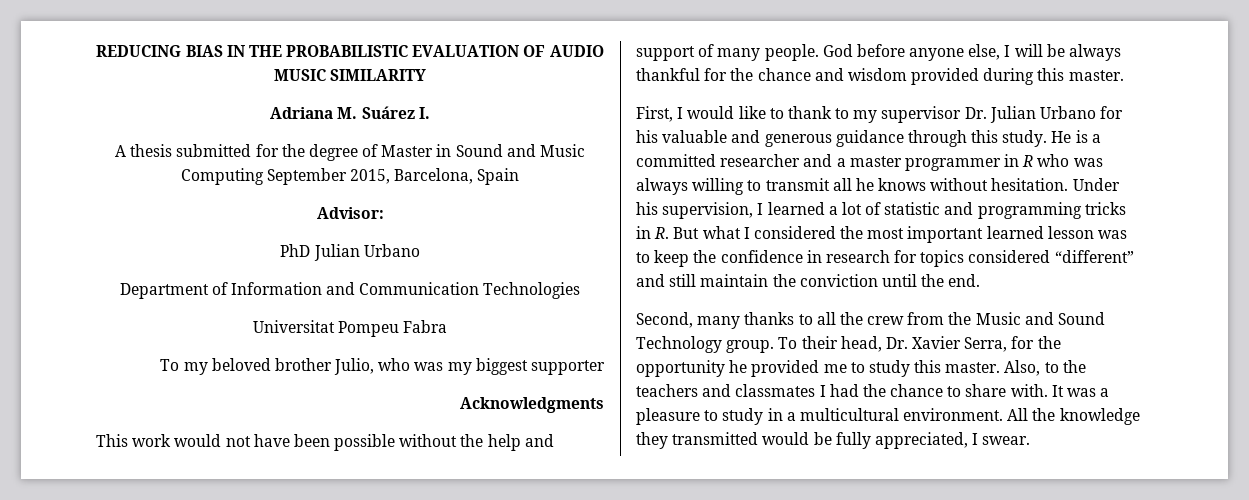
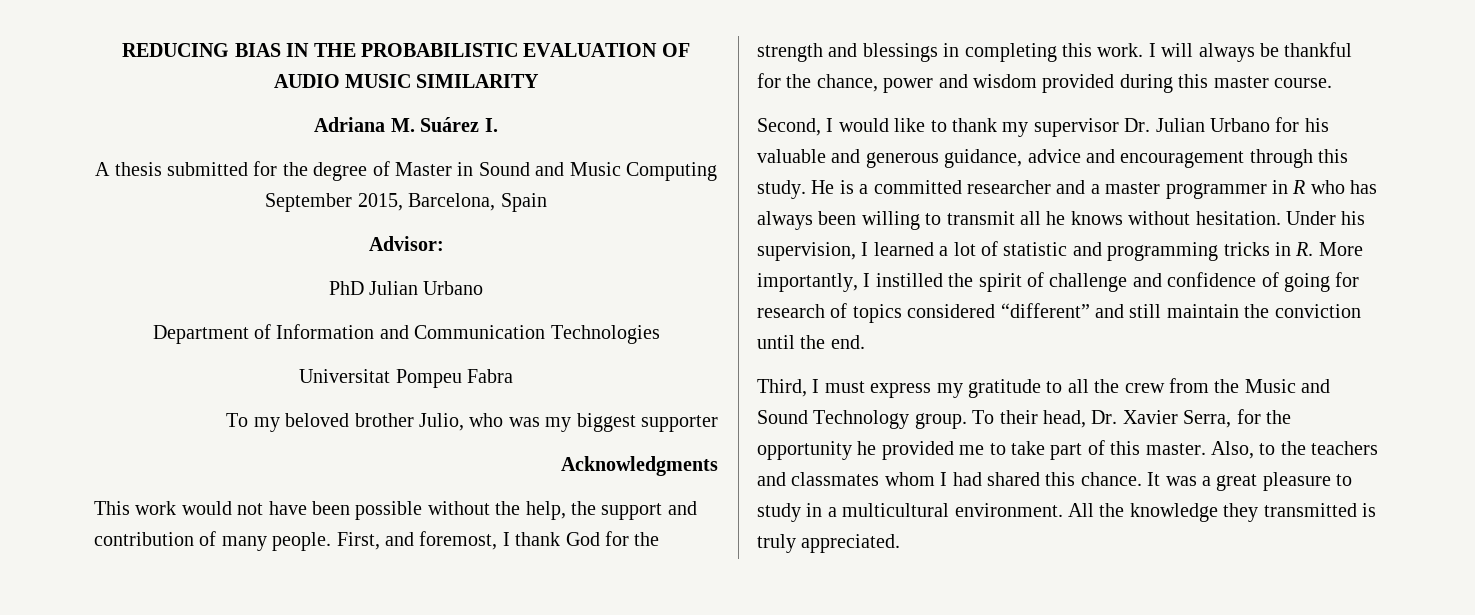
[487,434,554,451] [636,44,1122,61] help and support of many people. God before anyone else, I will be always -> [525,501,697,520] [94,531,660,551] [757,43,1279,62] help, the support and contribution of many people. First, and foremost, I thank God for the strength and blessings in completing this work. I will always be
[757,68,811,81] chance -> [816,74,934,93] chance, power
[1068,70,1124,81] [636,106,673,122] master. // First, -> [1213,76,1332,88] [757,118,821,136] master course. // Second,
[835,108,850,119] to -> (997, 125) none
[835,130,904,147] guidance -> [944,149,1245,168] guidance, advice and encouragement
[1073,158,1103,167] [636,178,688,195] was always -> [1350,180,1378,194] [757,211,857,230] has always been
[673,226,1128,243] [636,250,918,267] But what I considered the most important learned lesson was to keep the confidence in research for -> [1318,242,1363,256] [757,272,1360,292] [757,303,848,318] More importantly, I instilled the spirit of challenge and confidence of going for research of
[636,312,795,329] Second, many thanks -> [757,379,1041,398] Third, I must express my gratitude
[868,360,910,377] study -> [1011,440,1105,460] take part of
(816, 390) none -> [884,472,935,486] whom
[862,384,1048,397] the chance to share with. -> [987,472,1142,486] shared this chance.
(1110, 392) none -> [1216,474,1258,491] great
[762,432,1031,449] would be fully appreciated, I swear. -> [1362,503,1376,517] [757,534,901,553] is truly appreciated.

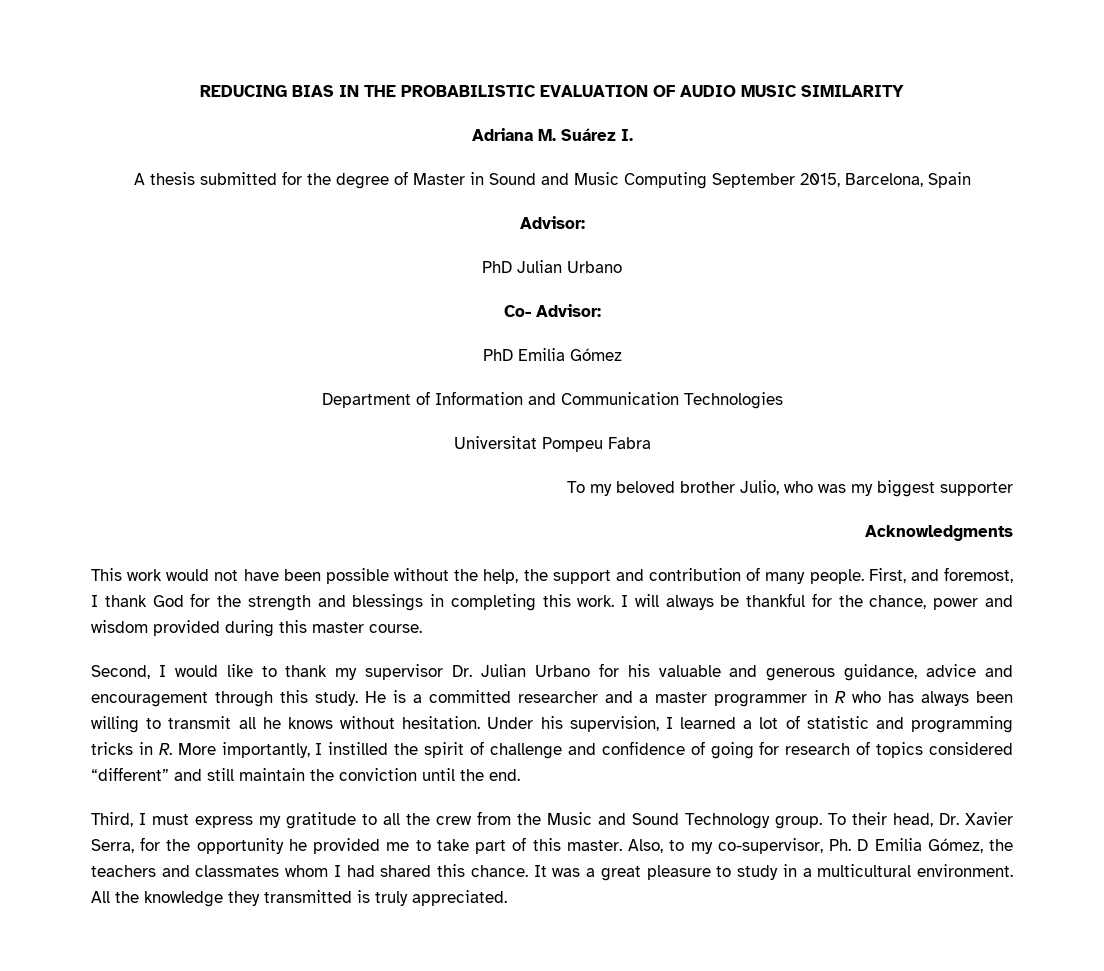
(484, 288) none -> [503,304,601,317] [482,348,622,361] // Co- Advisor: // PhD Emilia Gómez
(1276, 449) none -> [690,838,983,854] my co-supervisor, Ph. D Emilia Gómez,

